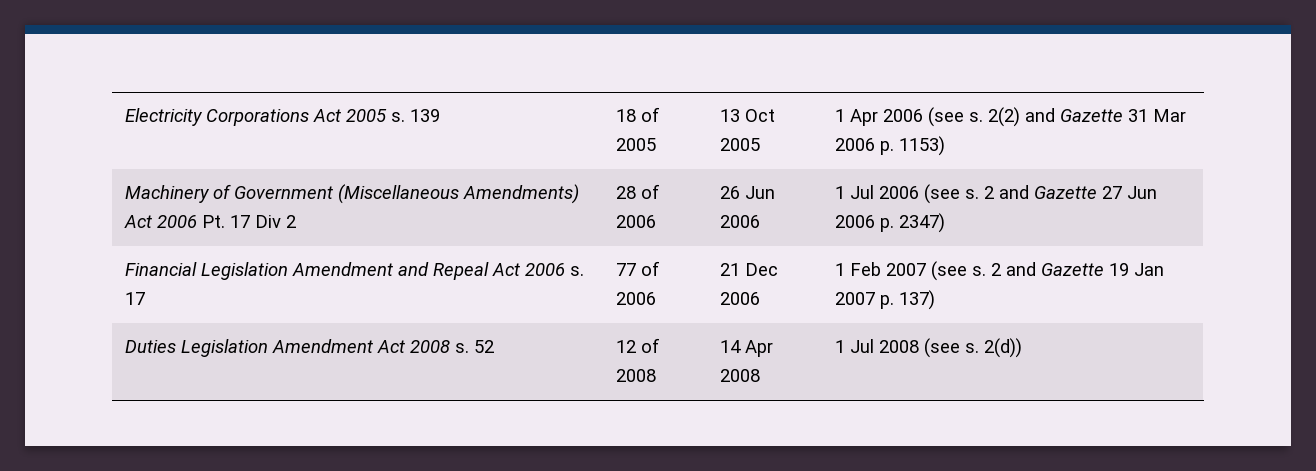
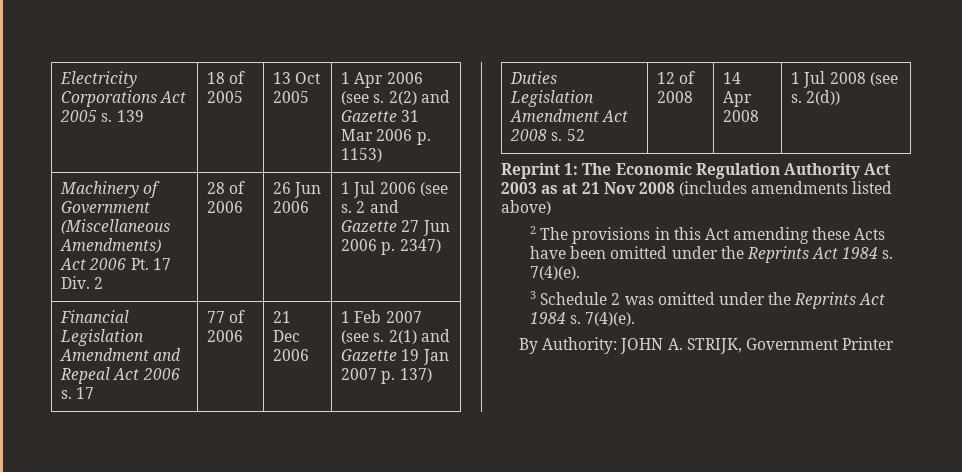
[254,215,281,228] Div -> [61,276,91,289] Div.
[990,263,1001,276] 2 -> [388,330,417,344] 2(1)
(1022, 348) none -> [501,163,891,179] [501,181,893,196] [501,200,551,215] [529,226,886,244] [529,246,894,263] [529,266,580,280] [529,291,886,309] [529,312,636,326] [518,337,895,354] // Reprint 1: The Economic Regulation Authority Act 2003 as at 21 Nov 2008 (includes amendments listed above) // 2 The provisions in this Act amending these Acts have been omitted under the Reprints Act 1984 s. 7(4)(e). // 3 Schedule 2 was omitted under the Reprints Act 1984 s. 7(4)(e). // By Authority: JOHN A. STRIJK, Government Printer

